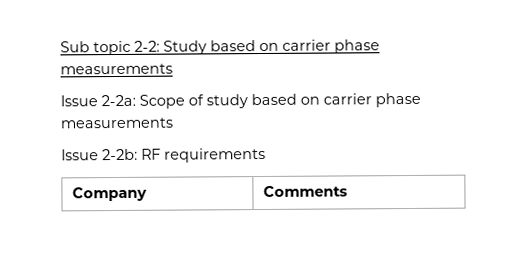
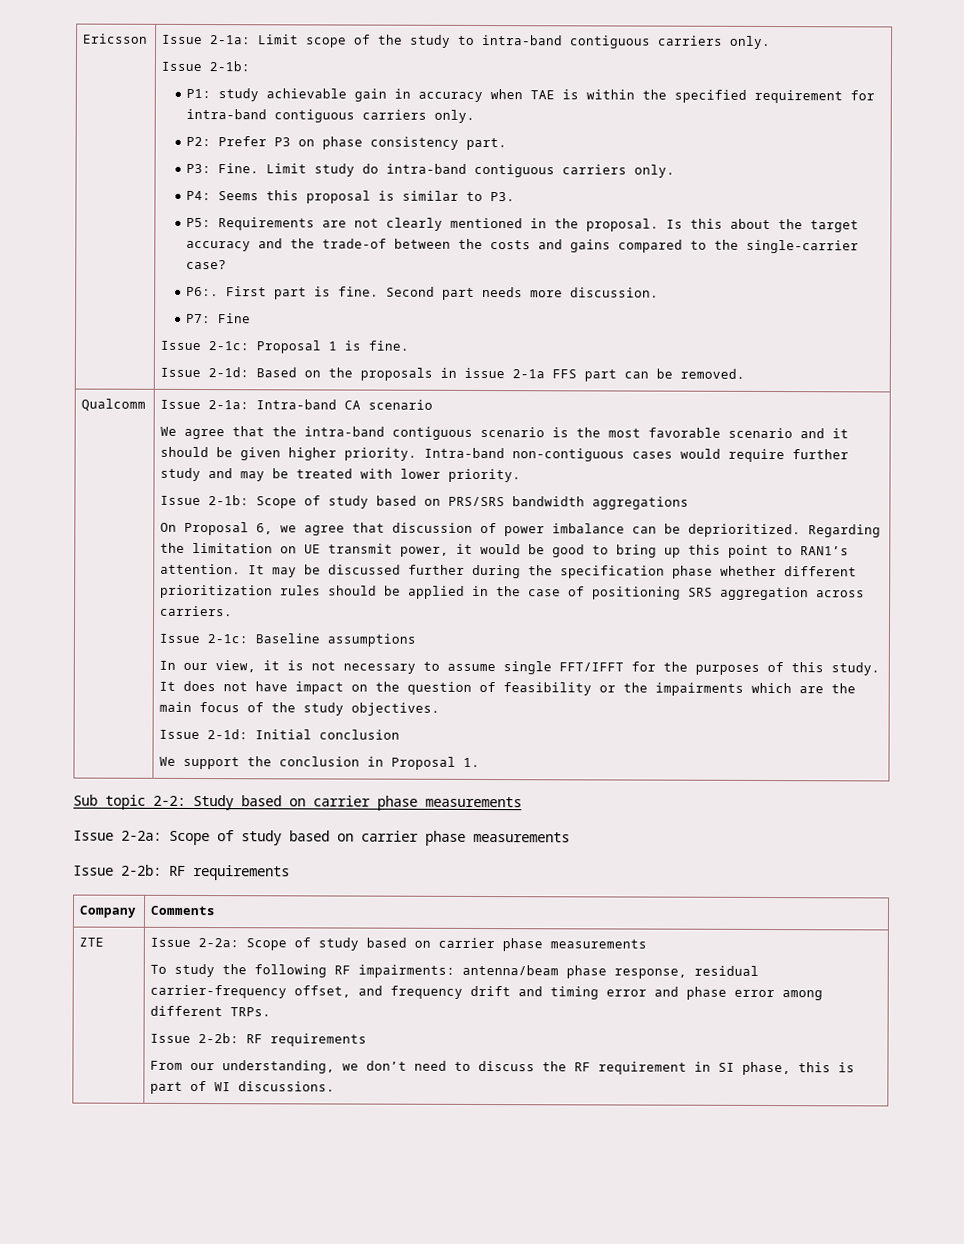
(60, 47) none -> [83,33,149,44] [162,34,772,50] [161,61,251,72] [185,88,875,104] [185,108,475,123] [185,136,507,151] [185,163,675,178] [185,190,515,204] [185,217,859,233] [185,238,859,254] [185,259,227,270] [185,286,659,300] [185,313,251,324] [160,340,410,354] [160,367,746,382] [81,398,147,411] [160,399,434,410] [160,426,850,440] [160,446,850,463] [160,467,522,483] [160,495,690,510] [160,521,882,538] [160,542,850,559] [160,563,858,579] [160,584,866,601] [160,605,234,617] [159,633,417,647] [159,660,881,676] [159,680,857,696] [159,701,441,716] [159,729,401,740] [159,756,481,770] Ericsson | Issue 2-1a: Limit scope of the study to intra-band contiguous carriers only. // Issue 2-1b: // P1: study achievable gain in accuracy when TAE is within the specified requirement for intra-band contiguous carriers only. // P2: Prefer P3 on phase consistency part. // P3: Fine. Limit study do intra-band contiguous carriers only. // P4: Seems this proposal is similar to P3. // P5: Requirements are not clearly mentioned in the proposal. Is this about the target accuracy and the trade-of between the costs and gains compared to the single-carrier case? // P6:. First part is fine. Second part needs more discussion. // P7: Fine // Issue 2-1c: Proposal 1 is fine. // Issue 2-1d: Based on the proposals in issue 2-1a FFS part can be removed. // Qualcomm | Issue 2-1a: Intra-band CA scenario // We agree that the intra-band contiguous scenario is the most favorable scenario and it should be given higher priority. Intra-band non-contiguous cases would require further study and may be treated with lower priority. // Issue 2-1b: Scope of study based on PRS/SRS bandwidth aggregations // On Proposal 6, we agree that discussion of power imbalance can be deprioritized. Regarding the limitation on UE transmit power, it would be good to bring up this point to RAN1’s attention. It may be discussed further during the specification phase whether different prioritization rules should be applied in the case of positioning SRS aggregation across carriers. // Issue 2-1c: Baseline assumptions // In our view, it is not necessary to assume single FFT/IFFT for the purposes of this study. It does not have impact on the question of feasibility or the impairments which are the main focus of the study objectives. // Issue 2-1d: Initial conclusion // We support the conclusion in Proposal 1. //
(348, 191) none -> [79,937,105,947] [150,937,648,952] [150,963,760,979] [150,984,824,1001] [150,1005,272,1017] [150,1033,368,1047] [150,1060,856,1076] [150,1080,336,1094] // ZTE | Issue 2-2a: Scope of study based on carrier phase measurements // To study the following RF impairments: antenna/beam phase response, residual carrier-frequency offset, and frequency drift and timing error and phase error among different TRPs. // Issue 2-2b: RF requirements // From our understanding, we don’t need to discuss the RF requirement in SI phase, this is part of WI discussions.

